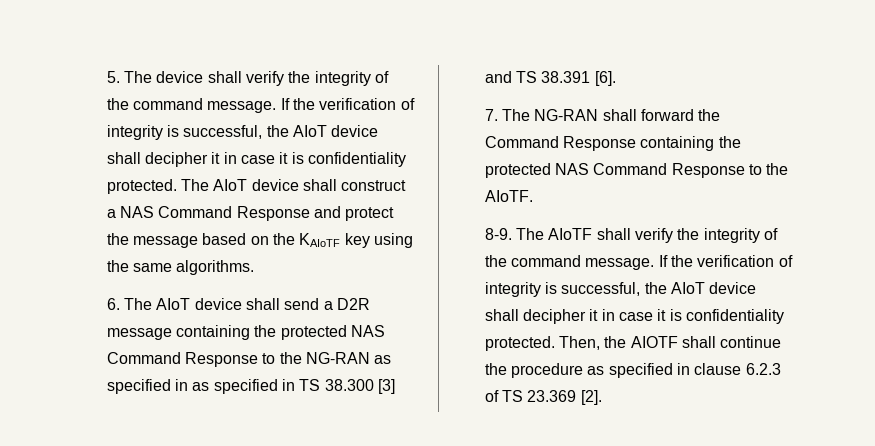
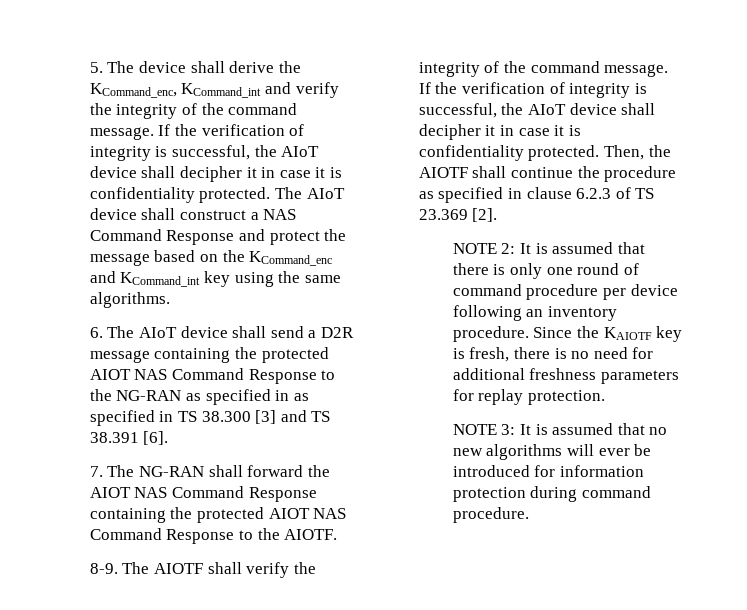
(242, 77) none -> [229,61,301,73] [89,82,292,98] derive the KCommand_enc, KCommand_int and
[299,233,341,247] KAIoTF -> [249,251,333,266] [89,271,201,287] KCommand_enc and KCommand_int
(347, 332) none -> [89,369,131,380] AIOT
(721, 115) none -> [89,487,168,498] AIOT NAS
[555,163,789,178] [484,190,533,202] NAS Command Response to the AIoTF. -> [268,508,347,519] [89,528,338,544] AIOT NAS Command Response to the AIOTF.
[548,228,593,240] AIoTF -> [154,563,204,574] AIOTF
(602, 397) none -> [452,242,645,254] [452,263,639,279] [452,284,678,300] [452,305,617,321] [452,326,683,342] [452,347,654,362] [452,368,679,384] [452,389,605,405] [452,423,668,435] [452,444,652,460] [452,465,644,477] [452,486,651,502] [452,507,529,523] // NOTE 2: It is assumed that there is only one round of command procedure per device following an inventory procedure. Since the KAIOTF key is fresh, there is no need for additional freshness parameters for replay protection. // NOTE 3: It is assumed that no new algorithms will ever be introduced for information protection during command procedure.

